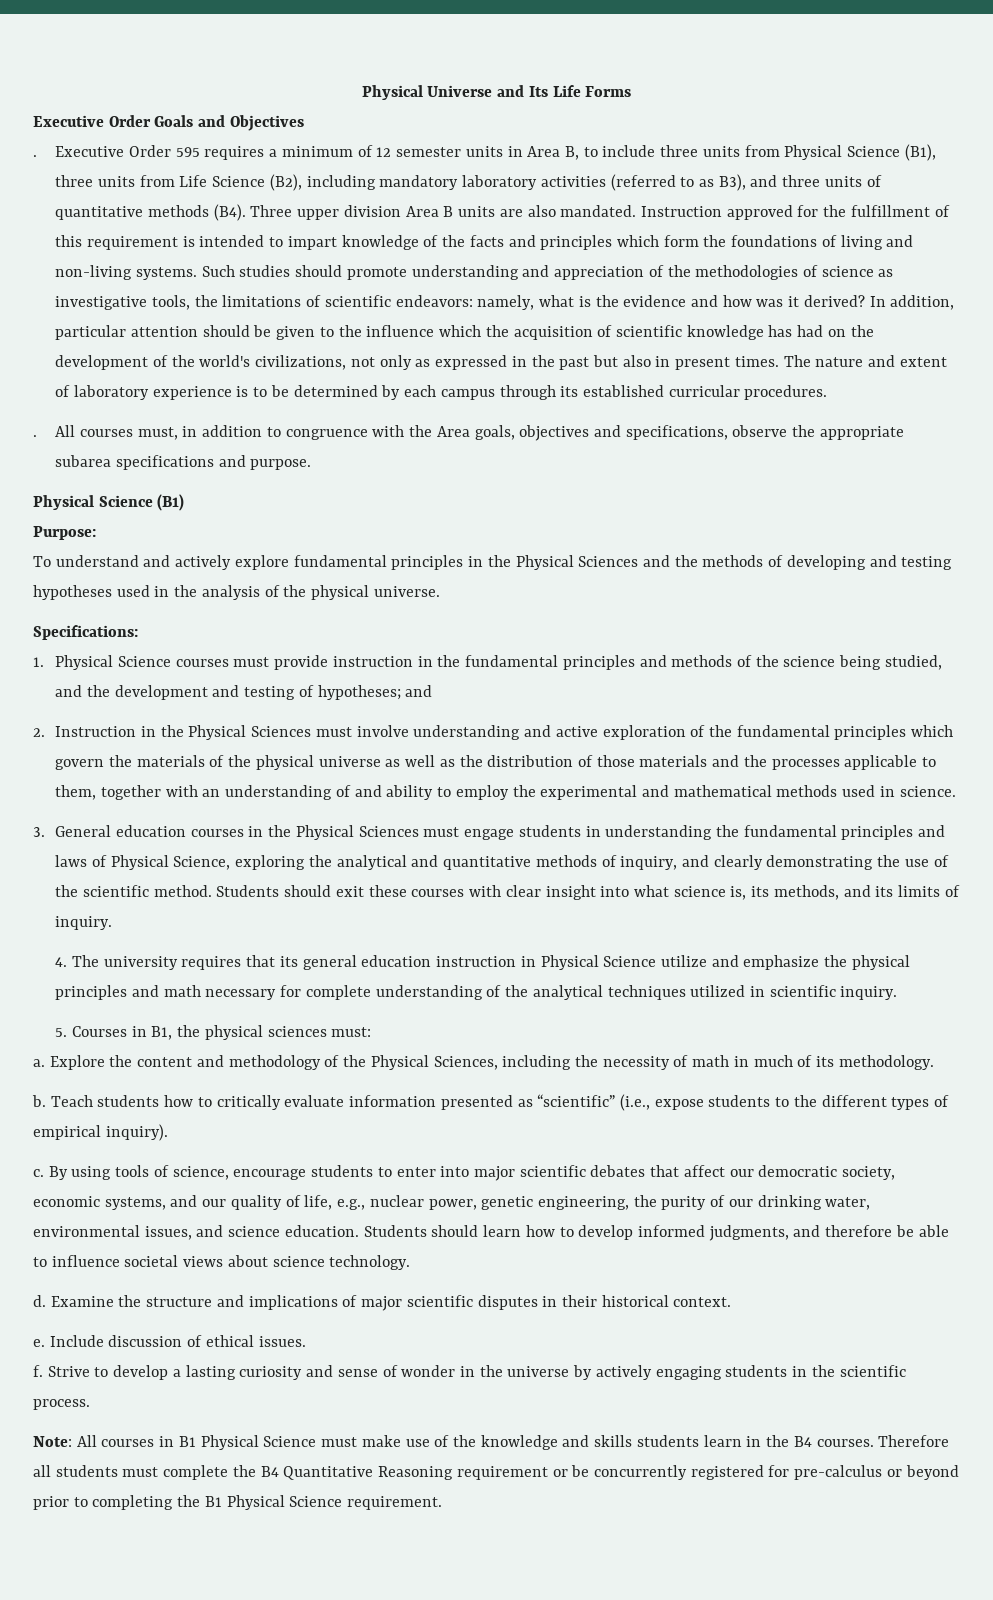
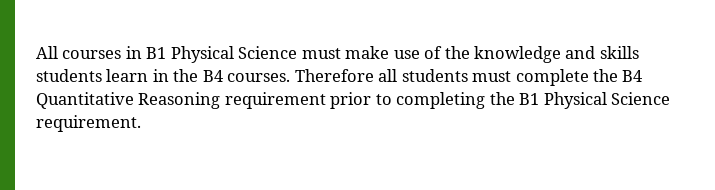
[361,85,632,100] [33,115,304,131] [33,144,936,161] [55,174,882,191] [55,204,950,221] [55,235,914,250] [55,265,894,280] [55,295,955,310] [55,325,874,340] [55,355,947,370] [55,385,828,400] [33,425,904,441] [55,455,312,470] [33,494,185,511] [33,526,96,540] [33,555,953,570] [33,585,440,600] [33,625,138,640] [33,655,942,670] [55,685,433,700] [33,725,954,740] [55,755,937,770] [55,785,956,800] [33,825,946,840] [55,855,949,870] [55,885,960,900] [55,916,113,930] [55,955,910,970] [55,985,898,1000] [55,1025,372,1040] [33,1055,934,1070] [32,1094,950,1111] [33,1124,168,1141] [33,1165,896,1181] [33,1195,871,1210] [33,1225,949,1241] [33,1255,411,1270] [33,1295,732,1311] [33,1335,306,1347] [33,1365,906,1380] [33,1399,90,1410] [33,1436,72,1447] Physical Universe and Its Life Forms // Executive Order Goals and Objectives // . Executive Order 595 requires a minimum of 12 semester units in Area B, to include three units from Physical Science (B1), three units from Life Science (B2), including mandatory laboratory activities (referred to as B3), and three units of quantitative methods (B4). Three upper division Area B units are also mandated. Instruction approved for the fulfillment of this requirement is intended to impart knowledge of the facts and principles which form the foundations of living and non-living systems. Such studies should promote understanding and appreciation of the methodologies of science as investigative tools, the limitations of scientific endeavors: namely, what is the evidence and how was it derived? In addition, particular attention should be given to the influence which the acquisition of scientific knowledge has had on the development of the world's civilizations, not only as expressed in the past but also in present times. The nature and extent of laboratory experience is to be determined by each campus through its established curricular procedures. // . All courses must, in addition to congruence with the Area goals, objectives and specifications, observe the appropriate subarea specifications and purpose. // Physical Science (B1) // Purpose: // To understand and actively explore fundamental principles in the Physical Sciences and the methods of developing and testing hypotheses used in the analysis of the physical universe. // Specifications: // 1. Physical Science courses must provide instruction in the fundamental principles and methods of the science being studied, and the development and testing of hypotheses; and // 2. Instruction in the Physical Sciences must involve understanding and active exploration of the fundamental principles which govern the materials of the physical universe as well as the distribution of those materials and the processes applicable to them, together with an understanding of and ability to employ the experimental and mathematical methods used in science. // 3. General education courses in the Physical Sciences must engage students in understanding the fundamental principles and laws of Physical Science, exploring the analytical and quantitative methods of inquiry, and clearly demonstrating the use of the scientific method. Students should exit these courses with clear insight into what science is, its methods, and its limits of inquiry. // 4. The university requires that its general education instruction in Physical Science utilize and emphasize the physical principles and math necessary for complete understanding of the analytical techniques utilized in scientific inquiry. // 5. Courses in B1, the physical sciences must: // a. Explore the content and methodology of the Physical Sciences, including the necessity of math in much of its methodology. // b. Teach students how to critically evaluate information presented as “scientific” (i.e., expose students to the different types of empirical inquiry). // c. By using tools of science, encourage students to enter into major scientific debates that affect our democratic society, economic systems, and our quality of life, e.g., nuclear power, genetic engineering, the purity of our drinking water, environmental issues, and science education. Students should learn how to develop informed judgments, and therefore be able to influence societal views about science technology. // d. Examine the structure and implications of major scientific disputes in their historical context. // e. Include discussion of ethical issues. // f. Strive to develop a lasting curiosity and sense of wonder in the universe by actively engaging students in the scientific process. // Note: -> (36, 52) none
[552,1465,959,1480] or be concurrently registered for pre-calculus or beyond -> (326, 100) none

